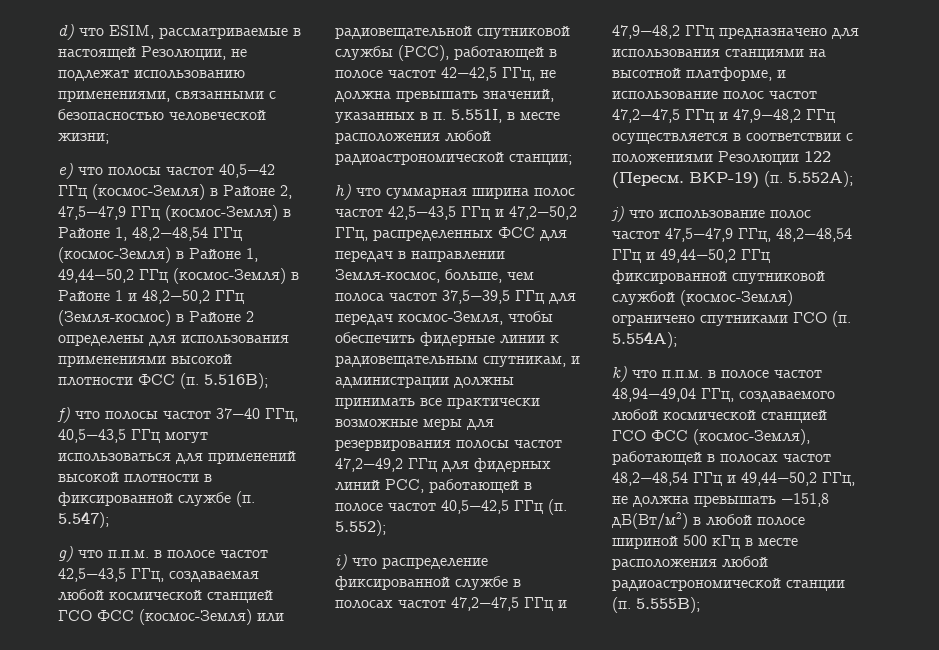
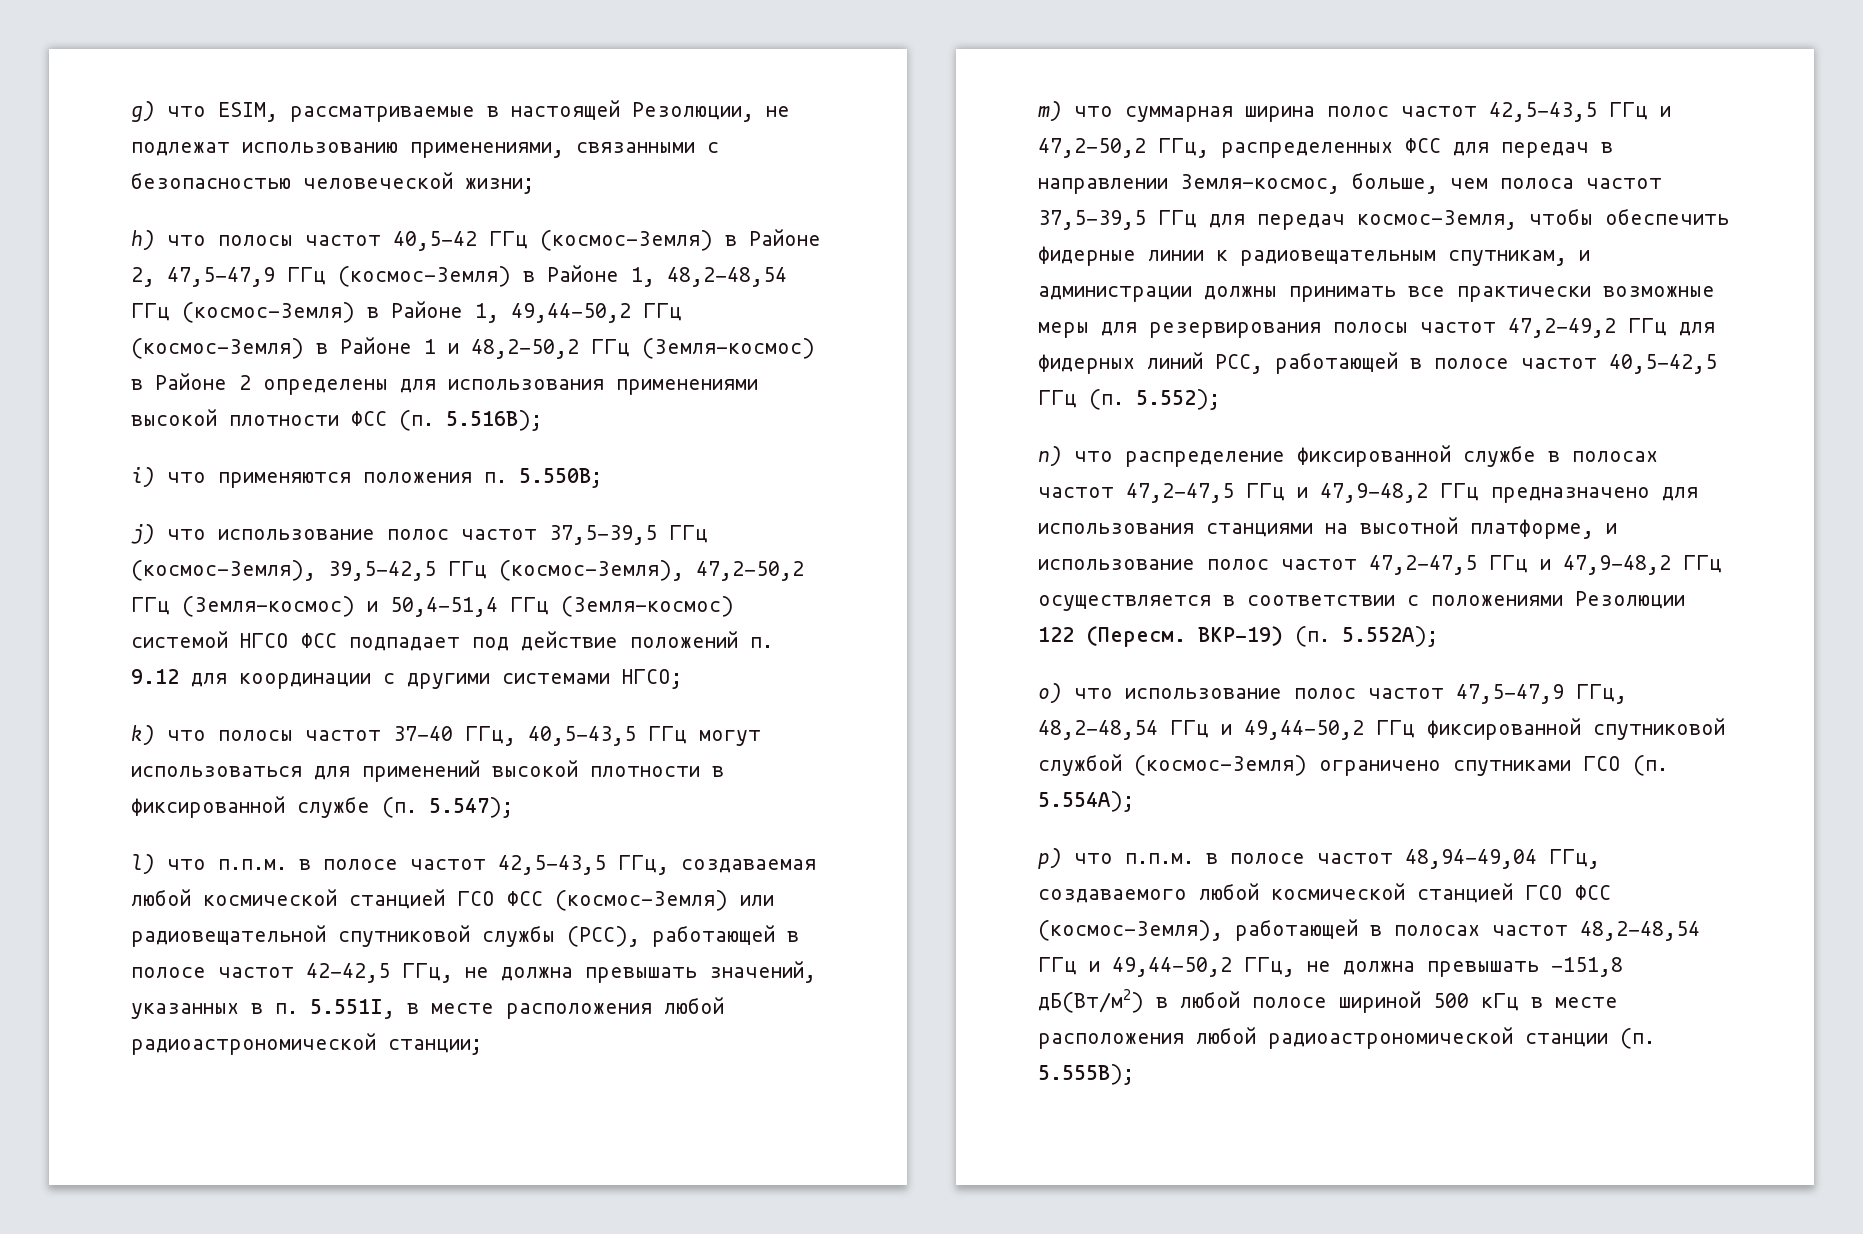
[58,24,74,40] d) -> [131,101,155,122] g)
[58,163,73,179] e) -> [131,230,155,250] h)
[57,407,70,423] f) -> [131,467,602,488] [131,524,708,545] [131,560,804,581] [131,596,734,617] [131,631,773,651] [131,669,682,689] [131,725,155,745] i) что применяются положения п. 5.550В; // j) что использование полос частот 37,5−39,5 ГГц (космос-Земля), 39,5−42,5 ГГц (космос-Земля), 47,2−50,2 ГГц (Земля-космос) и 50,4−51,4 ГГц (Земля-космос) системой НГСО ФСС подпадает под действие положений п. 9.12 для координации с другими системами НГСО; // k)
[58,546,73,562] g) -> [131,854,155,874] l)
[335,184,351,200] h) -> [1038,101,1062,121] m)
[335,554,347,570] i) -> [1038,446,1062,466] n)
[611,206,624,222] j) -> [1038,683,1062,703] o)
[612,366,627,382] k) -> [1038,848,1062,869] p)

